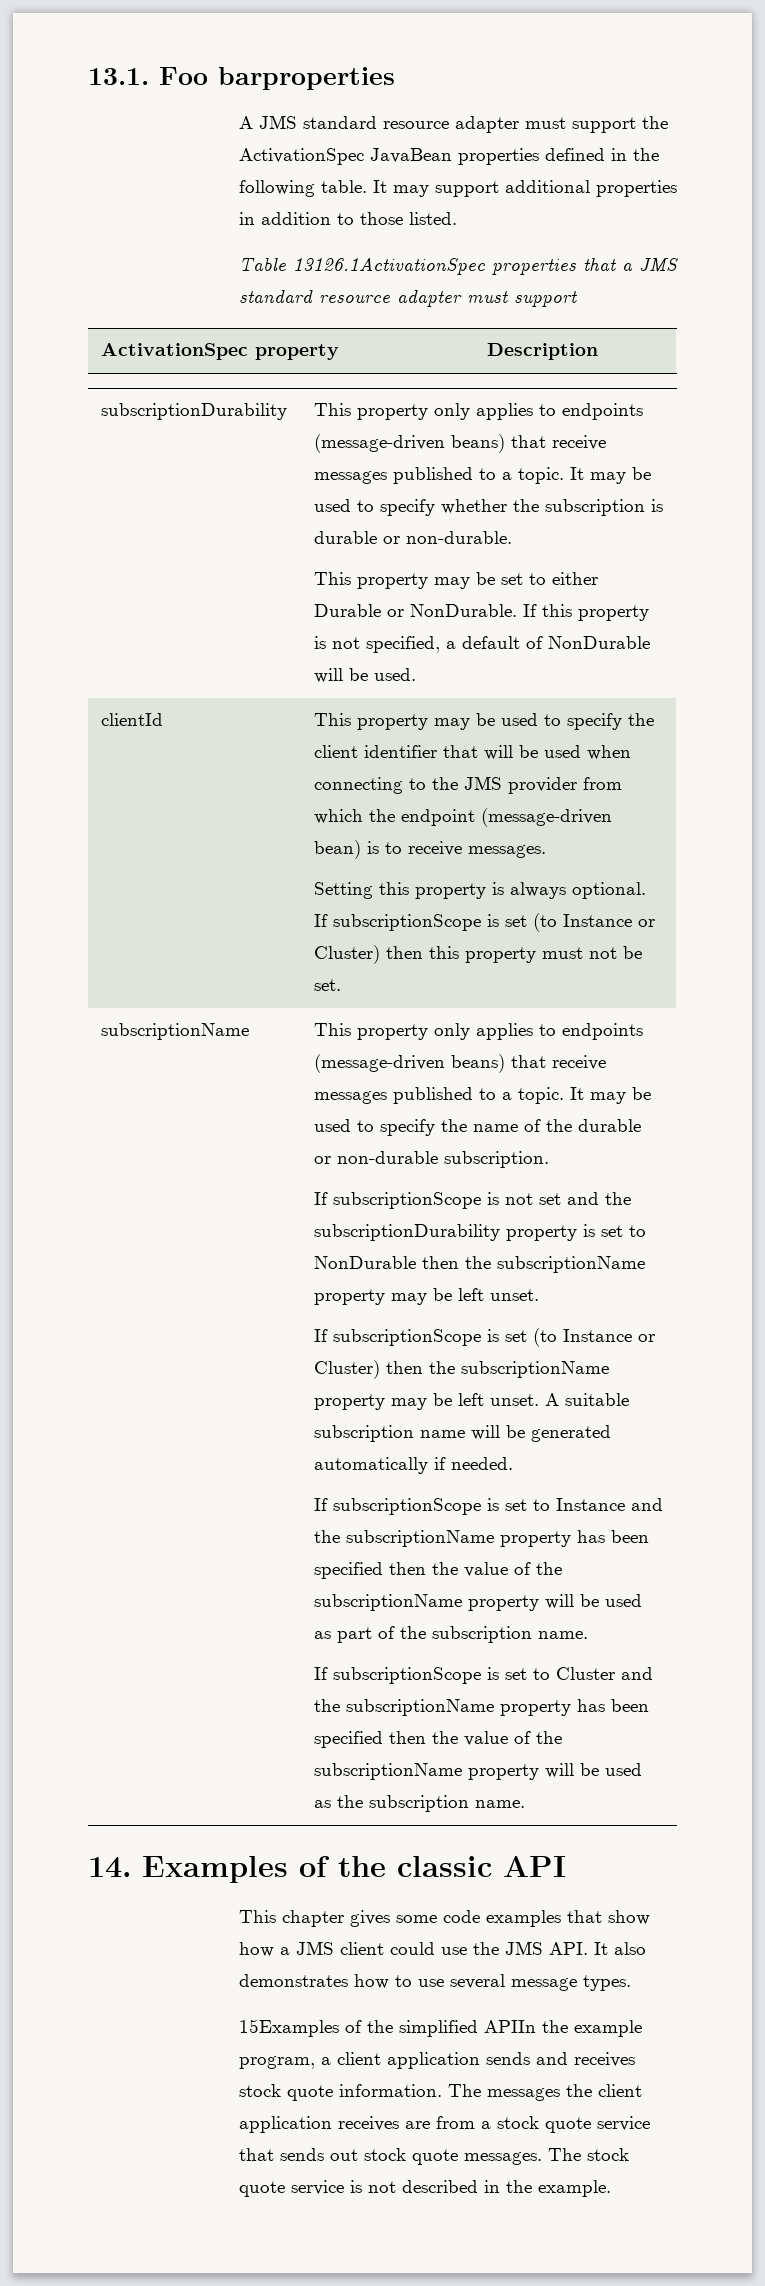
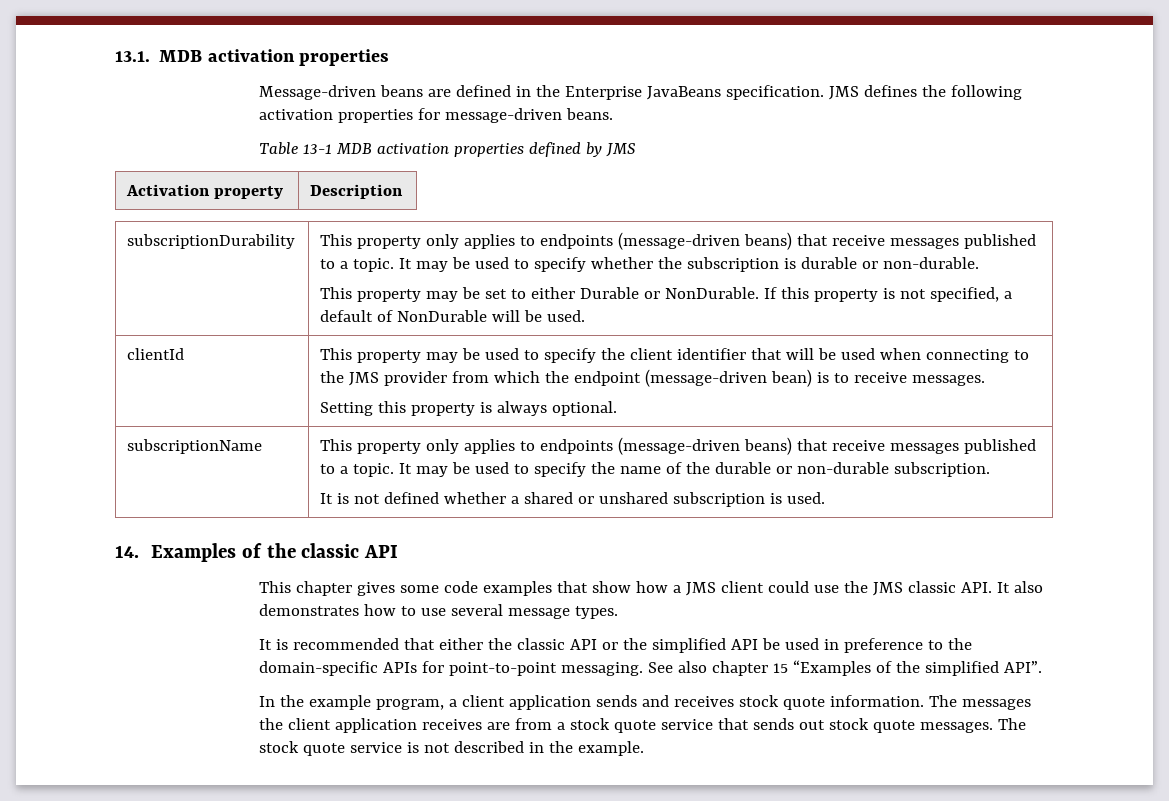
[158,67,395,90] [238,115,668,133] [238,148,659,165] [238,180,677,197] [238,212,457,225] [238,257,679,275] [238,290,578,307] [101,343,249,360] Foo barproperties // A JMS standard resource adapter must support the ActivationSpec JavaBean properties defined in the following table. It may support additional properties in addition to those listed. // Table 13126.1ActivationSpec properties that a JMS standard resource adapter must support // ActivationSpec -> [159,49,390,66] [258,85,1022,100] [258,108,613,123] [258,142,635,157] [126,184,211,196] MDB activation properties // Message-driven beans are defined in the Enterprise JavaBeans specification. JMS defines the following activation properties for message-driven beans. // Table 13-1 MDB activation properties defined by JMS // Activation
[314,913,656,932] [314,945,643,964] [314,979,342,991] If subscriptionScope is set (to Instance or Cluster) then this property must not be set. -> (618, 408) none
[314,1192,632,1209] [314,1224,647,1241] [314,1256,646,1273] [314,1288,540,1305] [314,1328,656,1347] [314,1360,610,1379] [314,1393,630,1410] [314,1425,612,1442] [314,1457,514,1474] [314,1498,664,1515] [314,1530,650,1547] [314,1562,563,1579] [314,1594,643,1611] [314,1626,589,1643] [314,1667,654,1684] [314,1699,650,1716] [314,1731,563,1748] [314,1763,643,1780] [314,1795,526,1812] If subscriptionScope is not set and the subscriptionDurability property is set to NonDurable then the subscriptionName property may be left unset. // If subscriptionScope is set (to Instance or Cluster) then the subscriptionName property may be left unset. A suitable subscription name will be generated automatically if needed. // If subscriptionScope is set to Instance and the subscriptionName property has been specified then the value of the subscriptionName property will be used as part of the subscription name. // If subscriptionScope is set to Cluster and the subscriptionName property has been specified then the value of the subscriptionName property will be used as the subscription name. -> [320,492,826,507] It is not defined whether a shared or unshared subscription is used.
(543, 1948) none -> [907,581,956,593] classic
[238,2019,339,2037] 15Examples -> [258,638,972,653] [258,660,871,676] It is recommended that either the classic API or the simplified API be used in preference to the domain-specific APIs for point-to-point messaging. See also chapter 15 “Examples
[483,2020,536,2033] APIIn -> [1003,661,1042,673] [258,696,275,707] API”. // In

